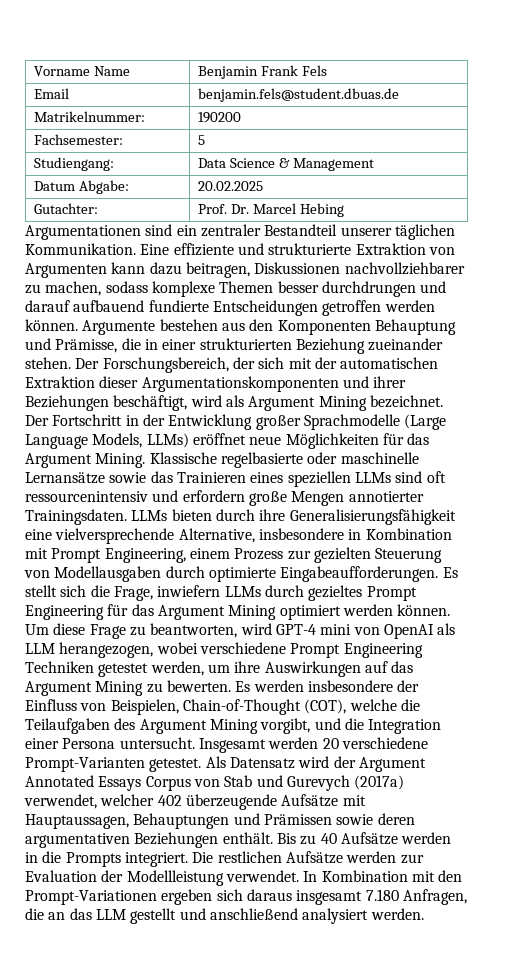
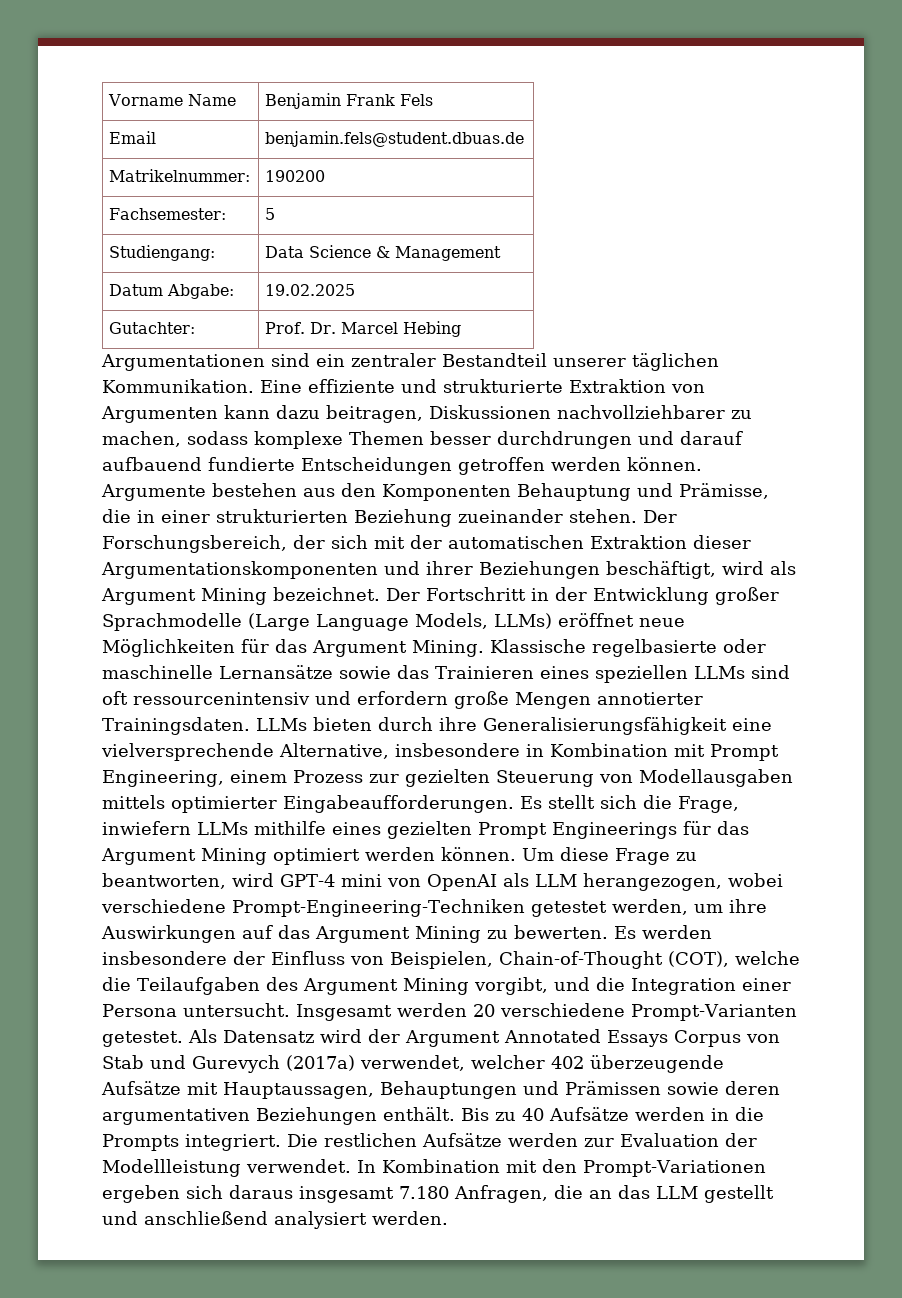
[197,181,263,191] 20.02.2025 -> [265,284,356,296] 19.02.2025
[165,566,276,582] durch optimierte -> [102,795,277,813] mittels optimierter
[264,585,417,601] [25,605,104,620] durch gezieltes Prompt Engineering -> [254,821,677,839] mithilfe eines gezielten Prompt Engineerings
[290,643,423,658] [25,661,94,673] Prompt Engineering Techniken -> [232,899,525,917] Prompt-Engineering-Techniken

